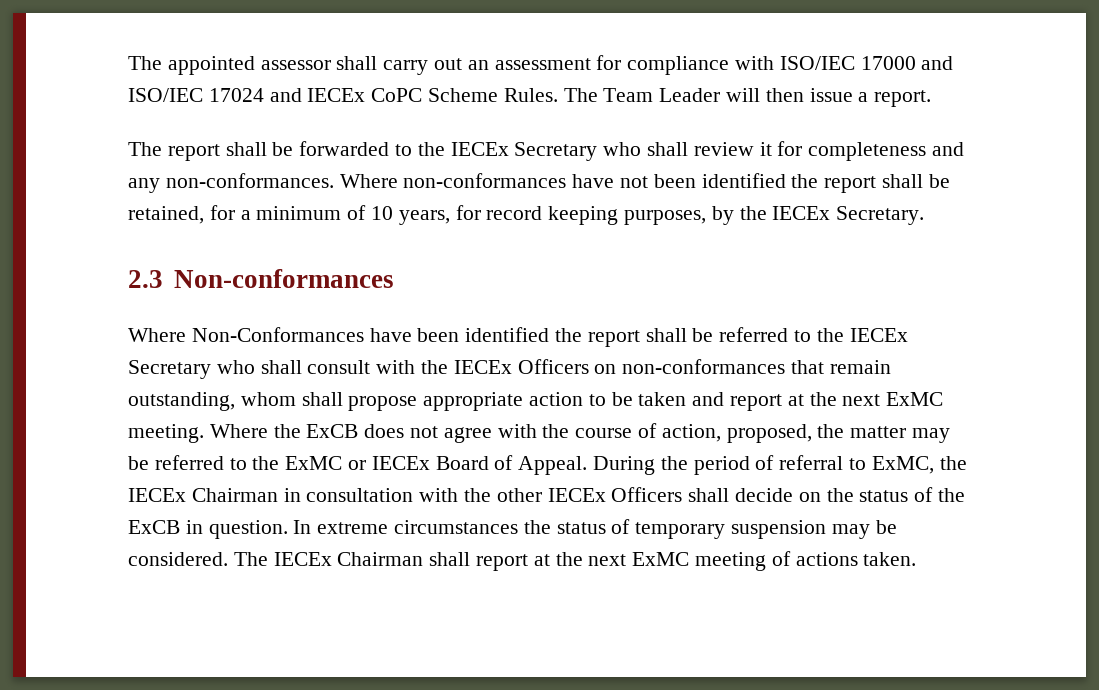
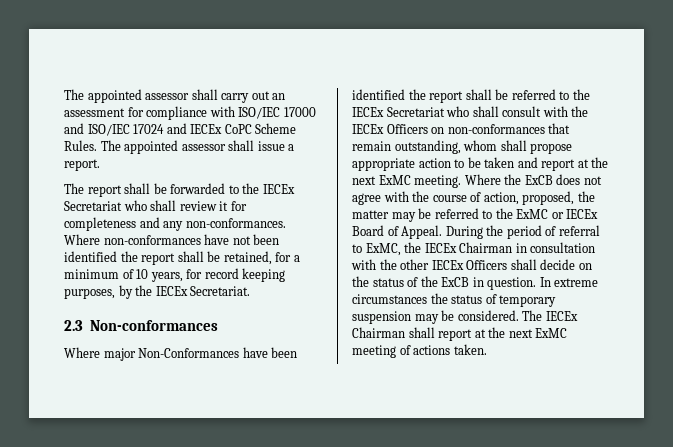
[603,88,804,102] Team Leader will then -> [124,140,255,154] appointed assessor shall
[514,142,598,161] Secretary -> [64,201,122,211] Secretariat
[836,206,925,225] Secretary. -> [190,286,251,296] Secretariat.
(186, 335) none -> [103,348,136,361] major
[128,360,211,379] Secretary -> [386,107,445,117] Secretariat

